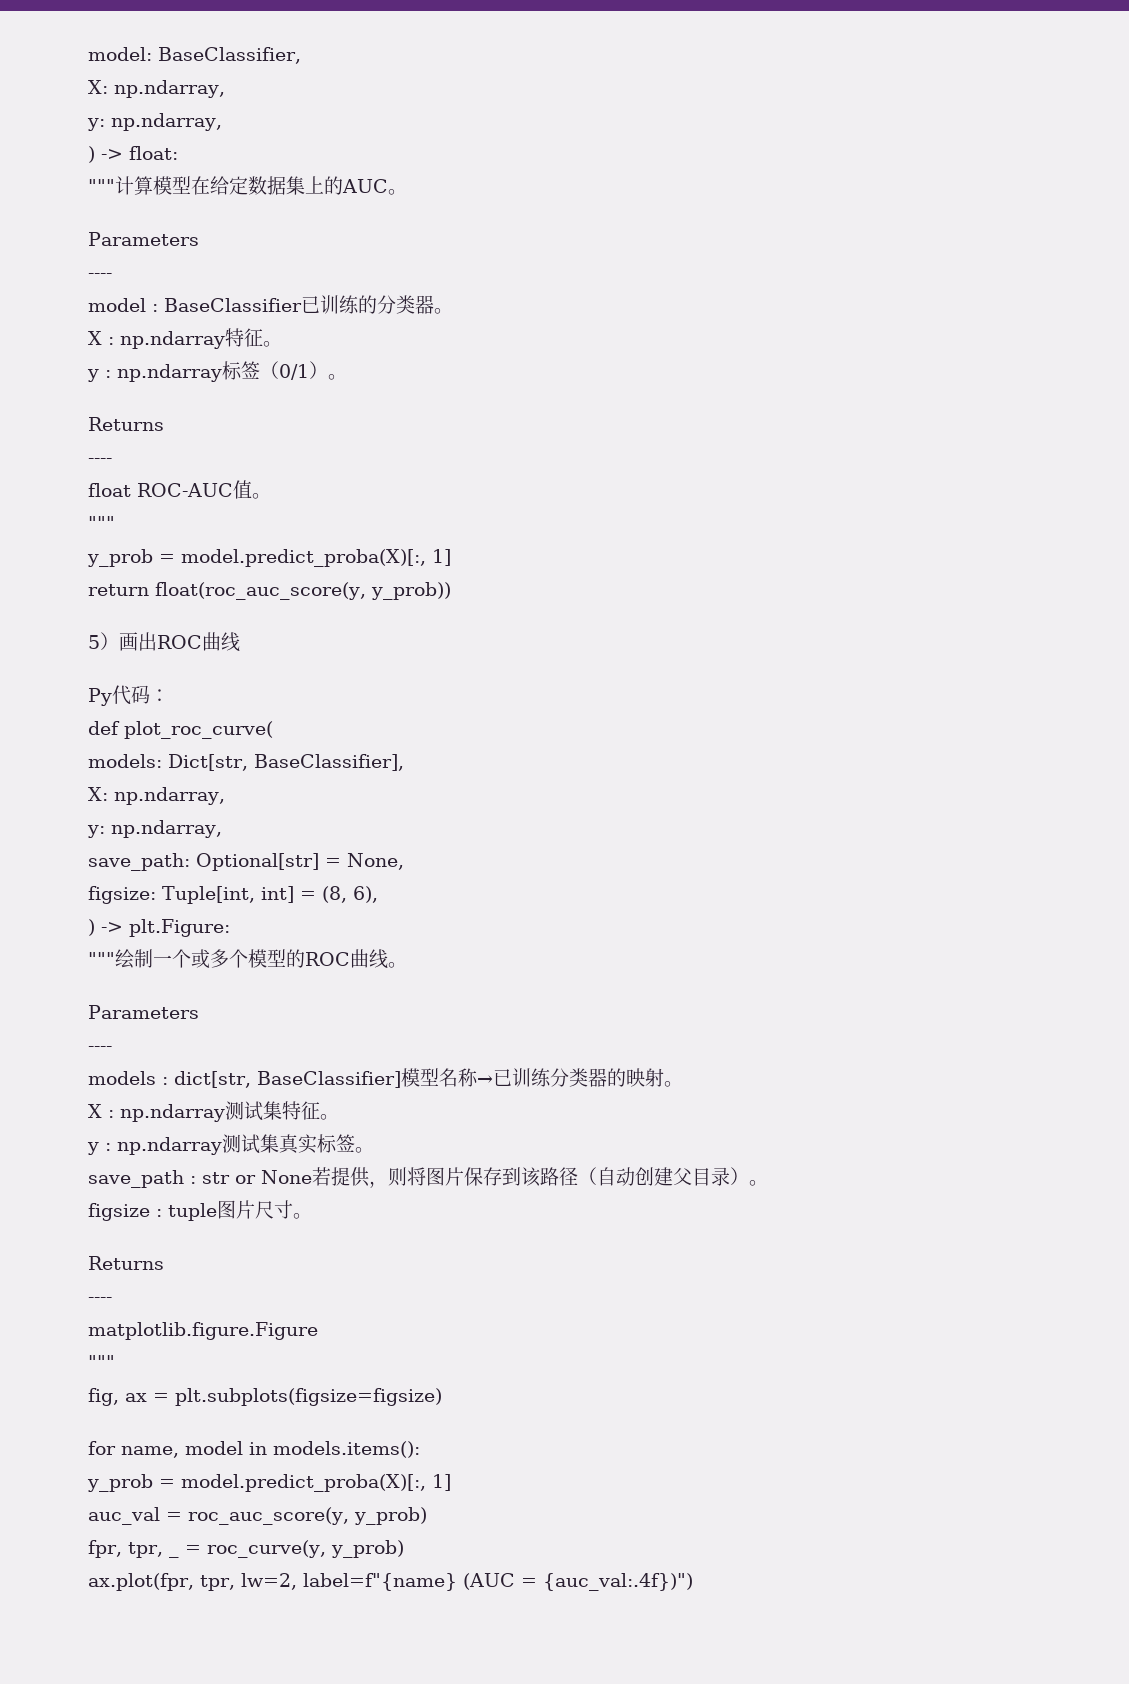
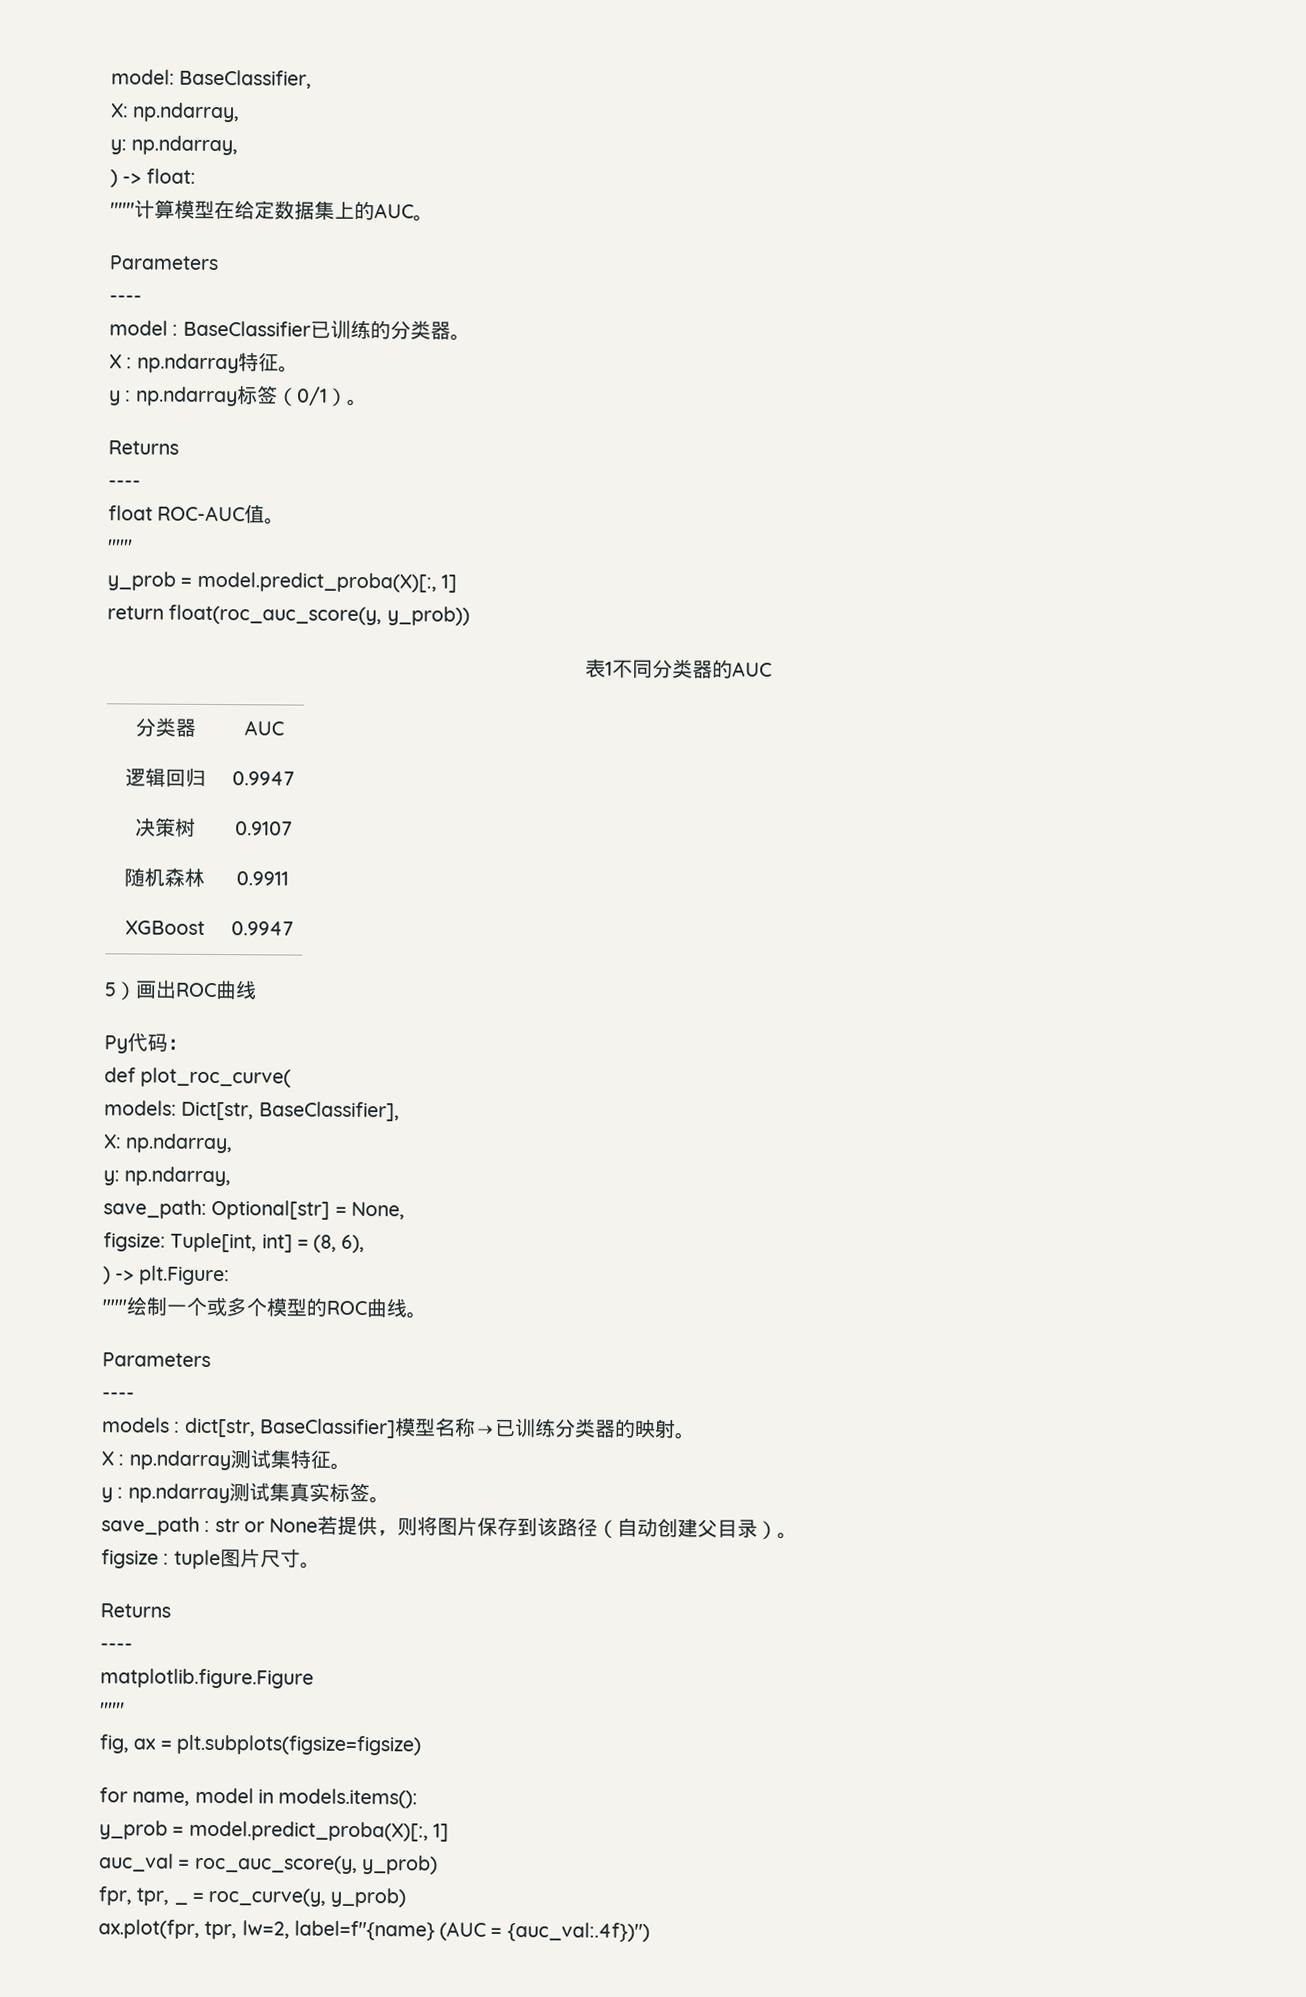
(451, 591) none -> [584,658,772,679] [135,717,196,737] [243,720,284,736] [125,767,206,788] [232,771,295,786] [135,817,196,837] [234,821,293,836] [124,867,205,887] [236,871,289,886] [124,920,205,935] [231,921,294,936] // 表1不同分类器的AUC // 分类器 | AUC // 逻辑回归 | 0.9947 // 决策树 | 0.9107 // 随机森林 | 0.9911 // XGBoost | 0.9947

